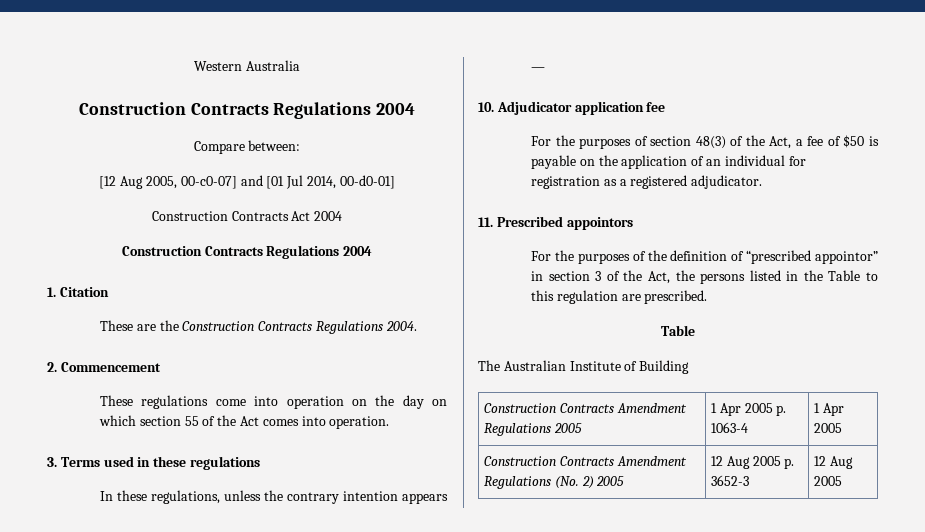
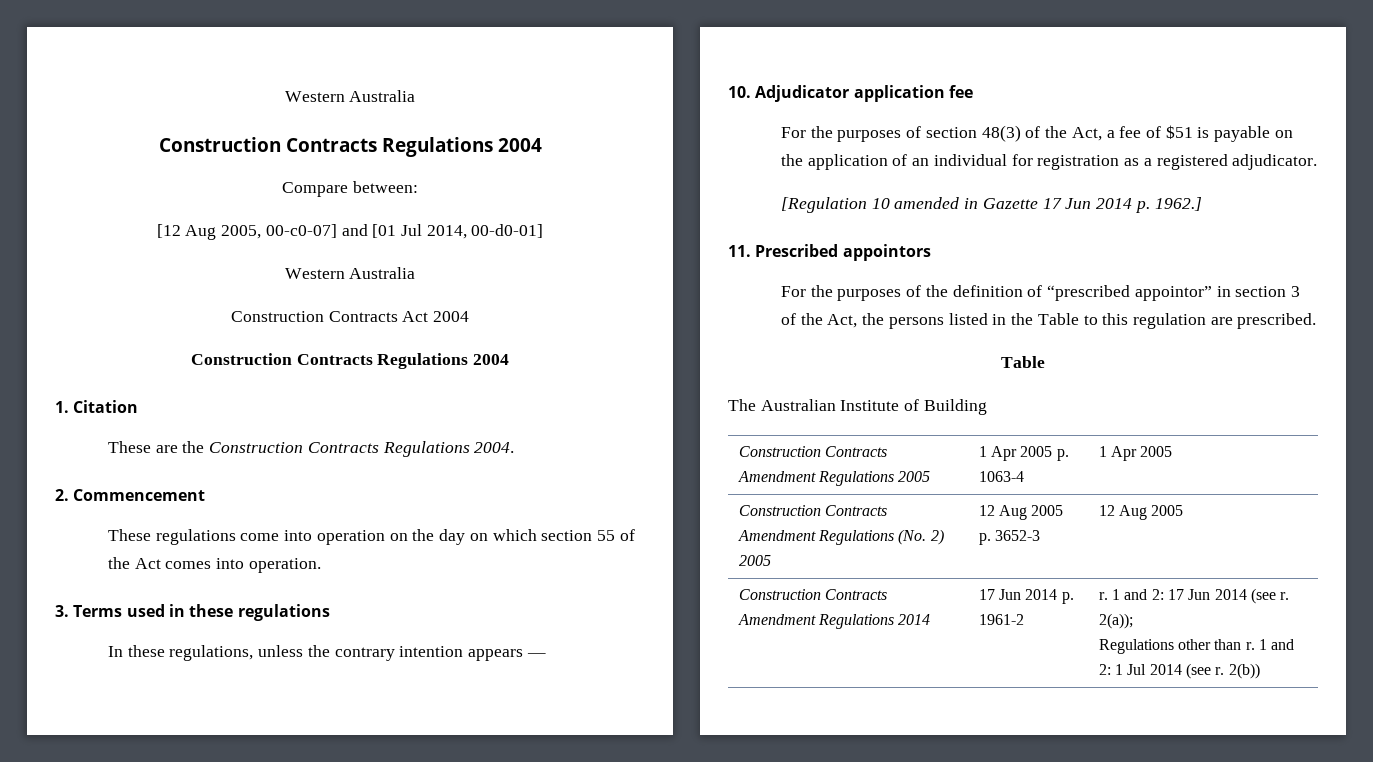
(395, 182) none -> [284,267,416,279] // Western Australia
[843,135,865,148] $50 -> [1165,125,1193,139] $51
(763, 182) none -> [780,197,1202,213] // [Regulation 10 amended in Gazette 17 Jun 2014 p. 1962.]
(843, 481) none -> [738,589,888,600] [737,614,931,629] [978,589,1074,604] [978,614,1024,625] [1098,588,1290,604] [1098,613,1133,629] [1098,639,1295,654] [1098,663,1260,679] // Construction Contracts Amendment Regulations 2014 | 17 Jun 2014 p. 1961-2 | r. 1 and 2: 17 Jun 2014 (see r. 2(a)); // Regulations other than r. 1 and 2: 1 Jul 2014 (see r. 2(b))

